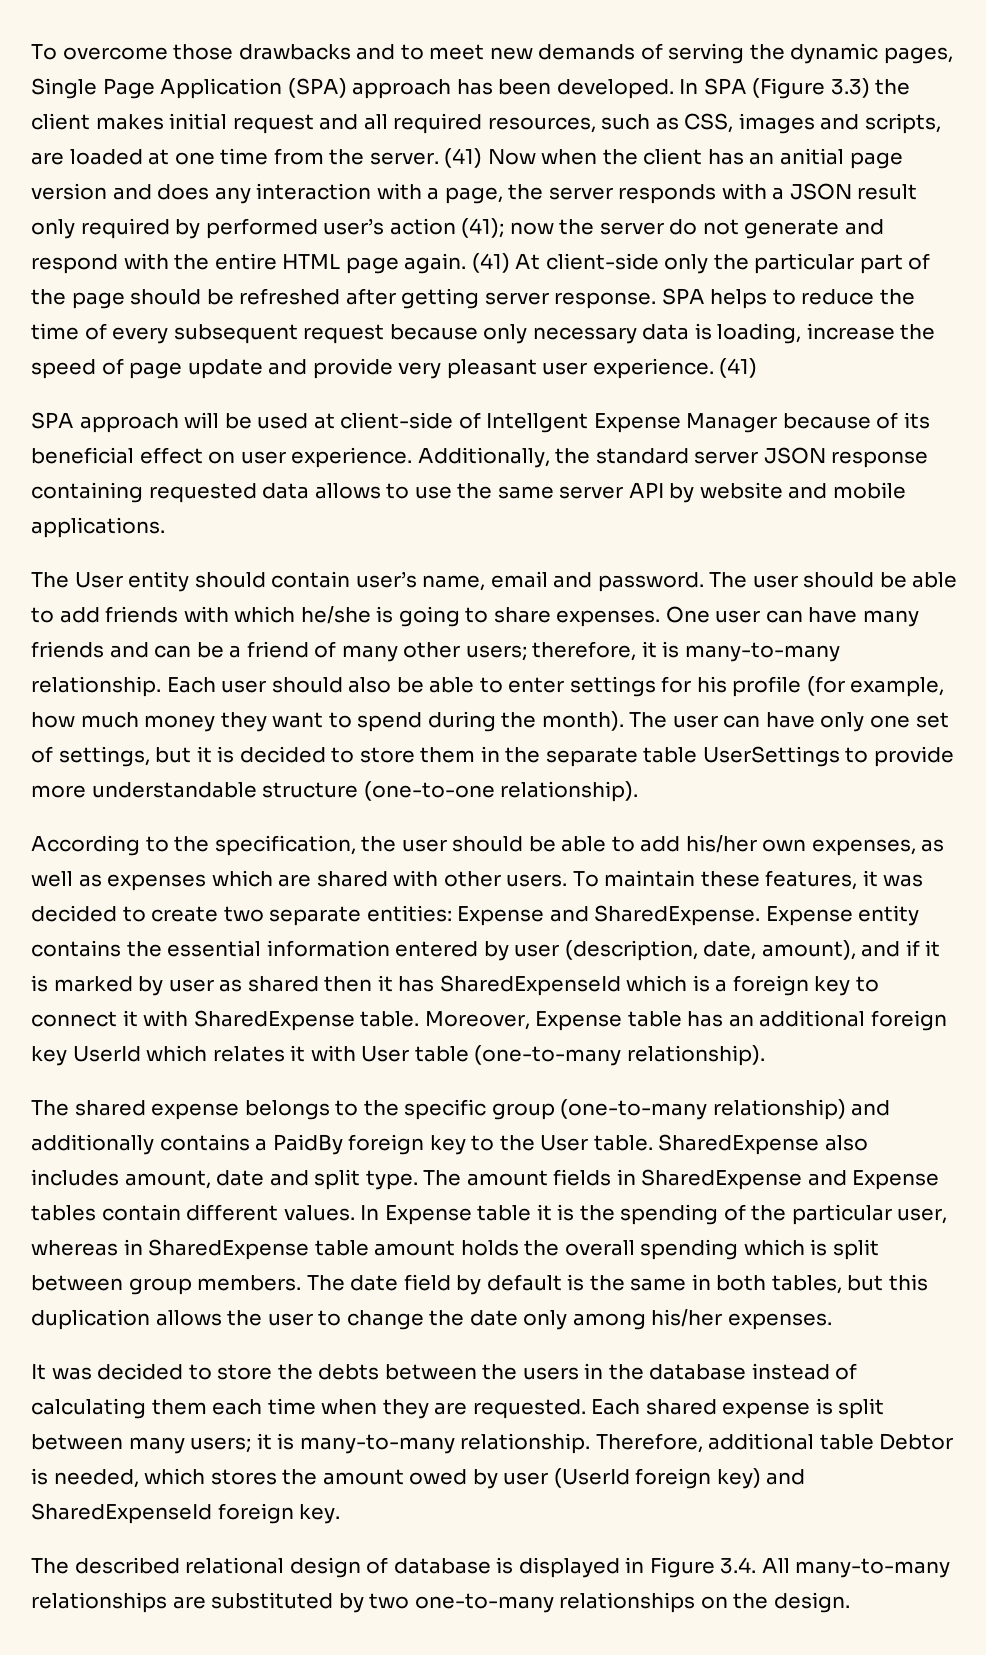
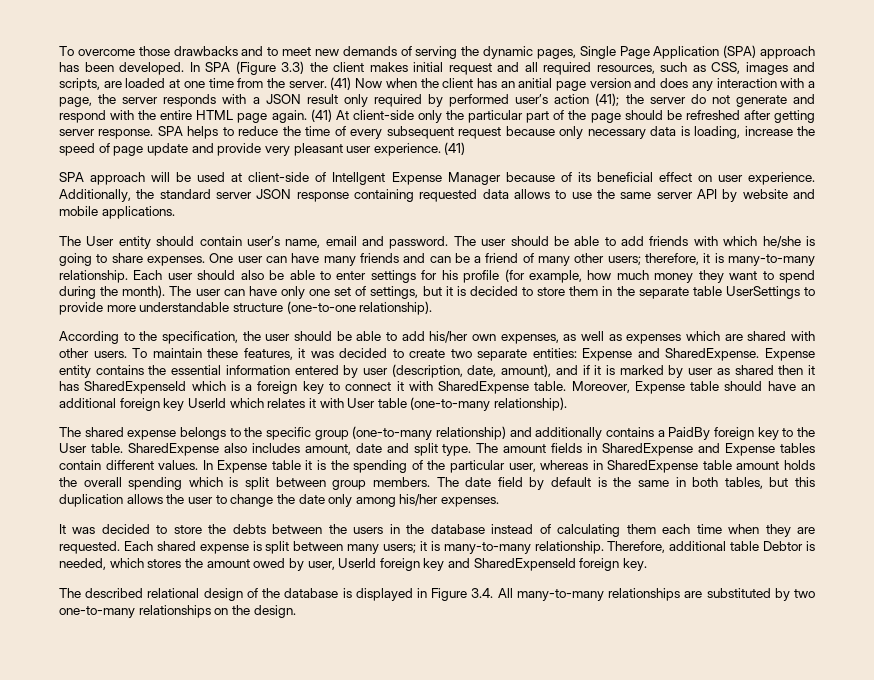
[509,222,554,235] now -> (620, 99) none
[687,1011,724,1027] has -> [724,381,796,391] should have
[503,1468,761,1489] user (UserId foreign key) -> [307,558,445,571] user, UserId foreign key
(389, 1565) none -> [262,588,281,598] the

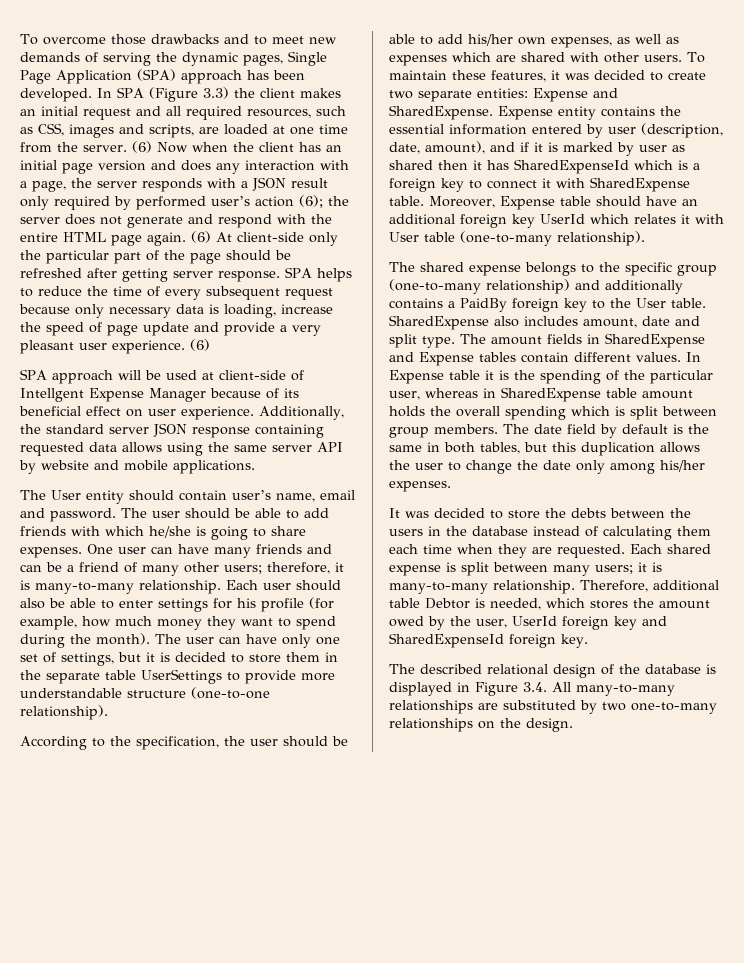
(408, 67) none -> [20,109,36,116] an
[330,77,352,90] (41) -> [132,141,152,153] (6)
[518,78,553,88] anitial -> [20,160,57,170] initial
[595,93,706,106] (41); the server do -> [299,195,349,208] [20,214,95,225] (6); the server does
[310,109,332,122] (41) -> [191,231,211,243] (6)
(262, 149) none -> [280,325,287,332] a
[444,142,466,155] (41) -> [190,339,210,351] (6)
[555,190,592,199] to use -> [167,442,203,456] using
(304, 564) none -> [450,616,471,626] the

